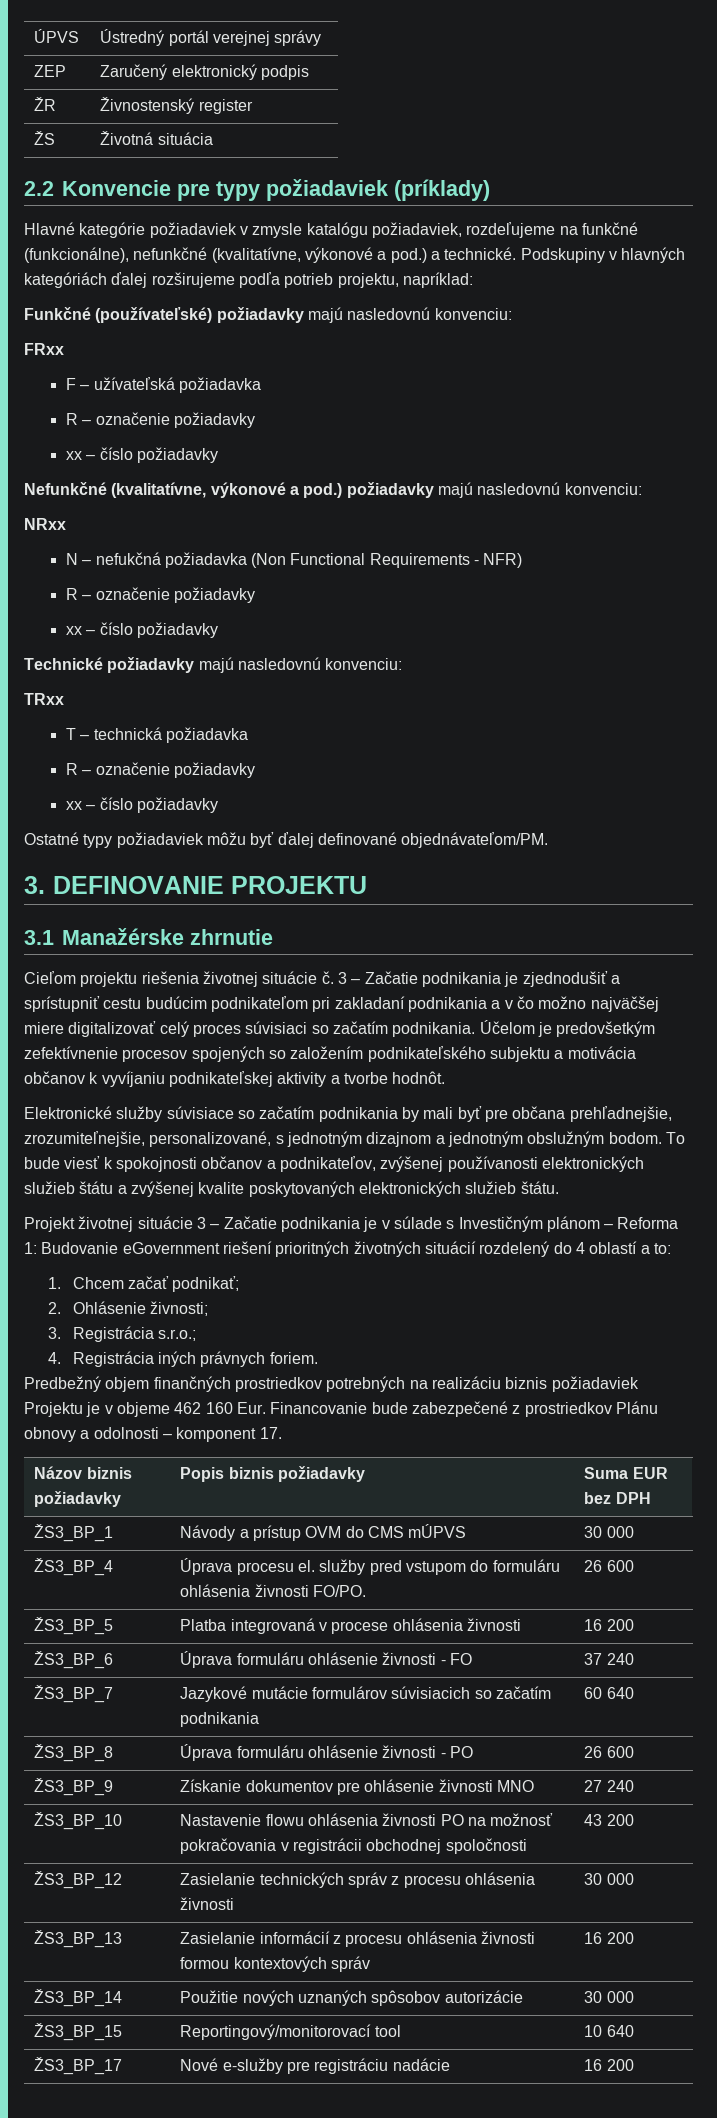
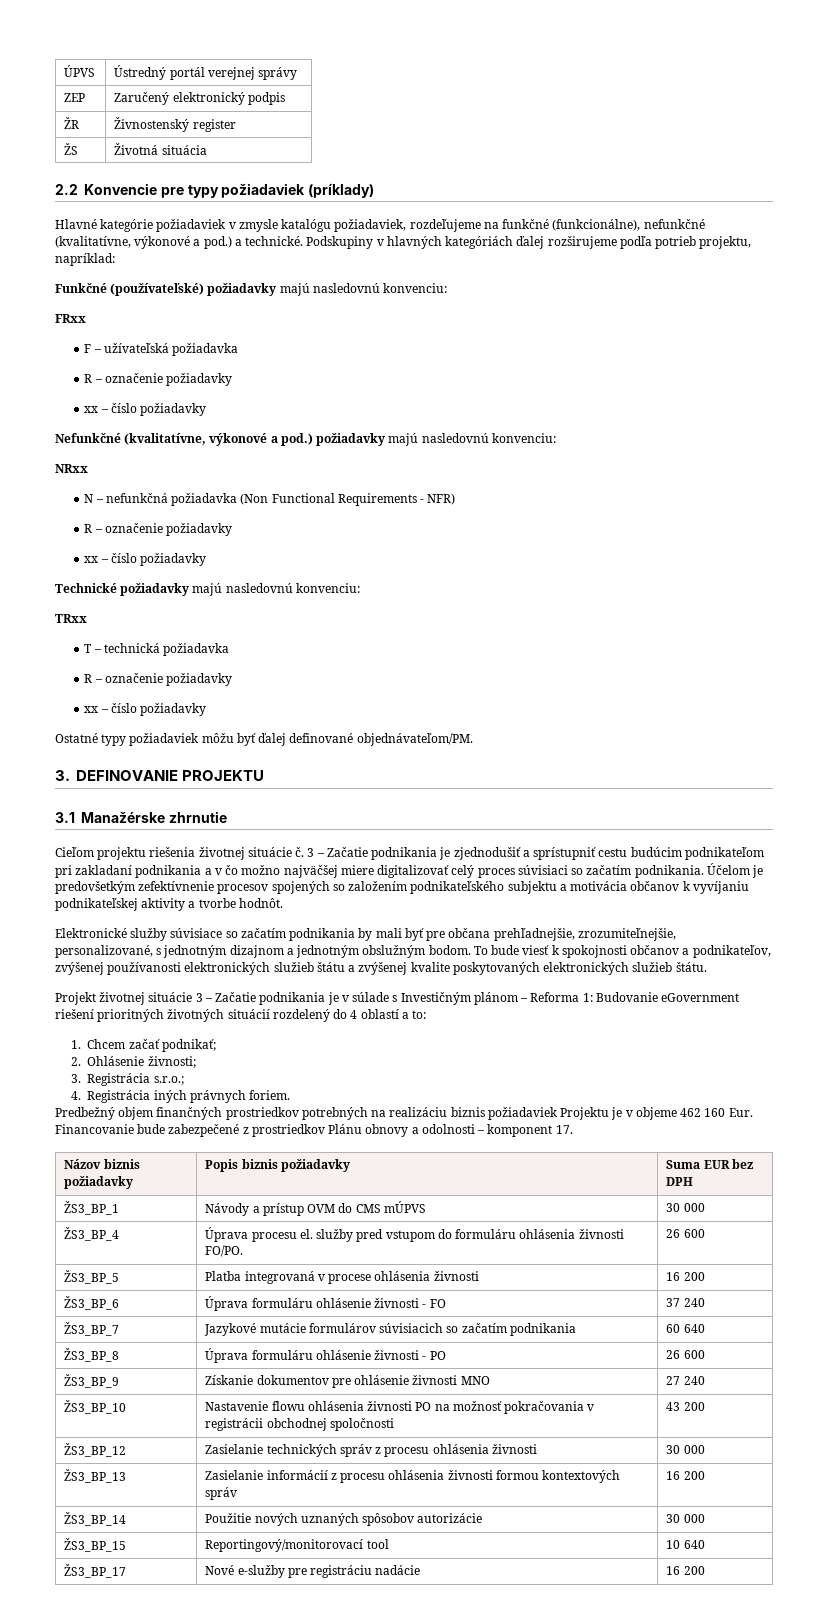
[95,552,161,565] nefukčná -> [105,493,168,503] nefunkčná

